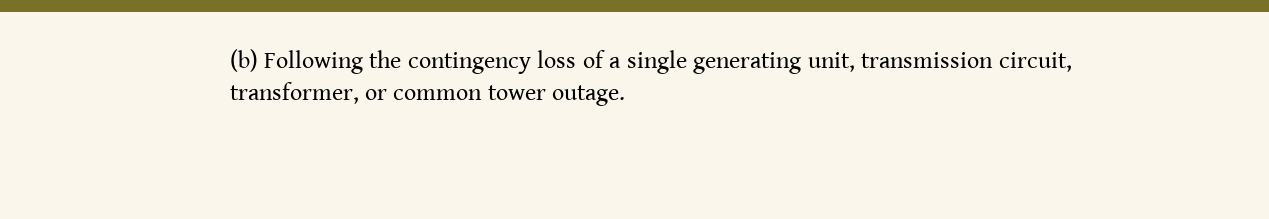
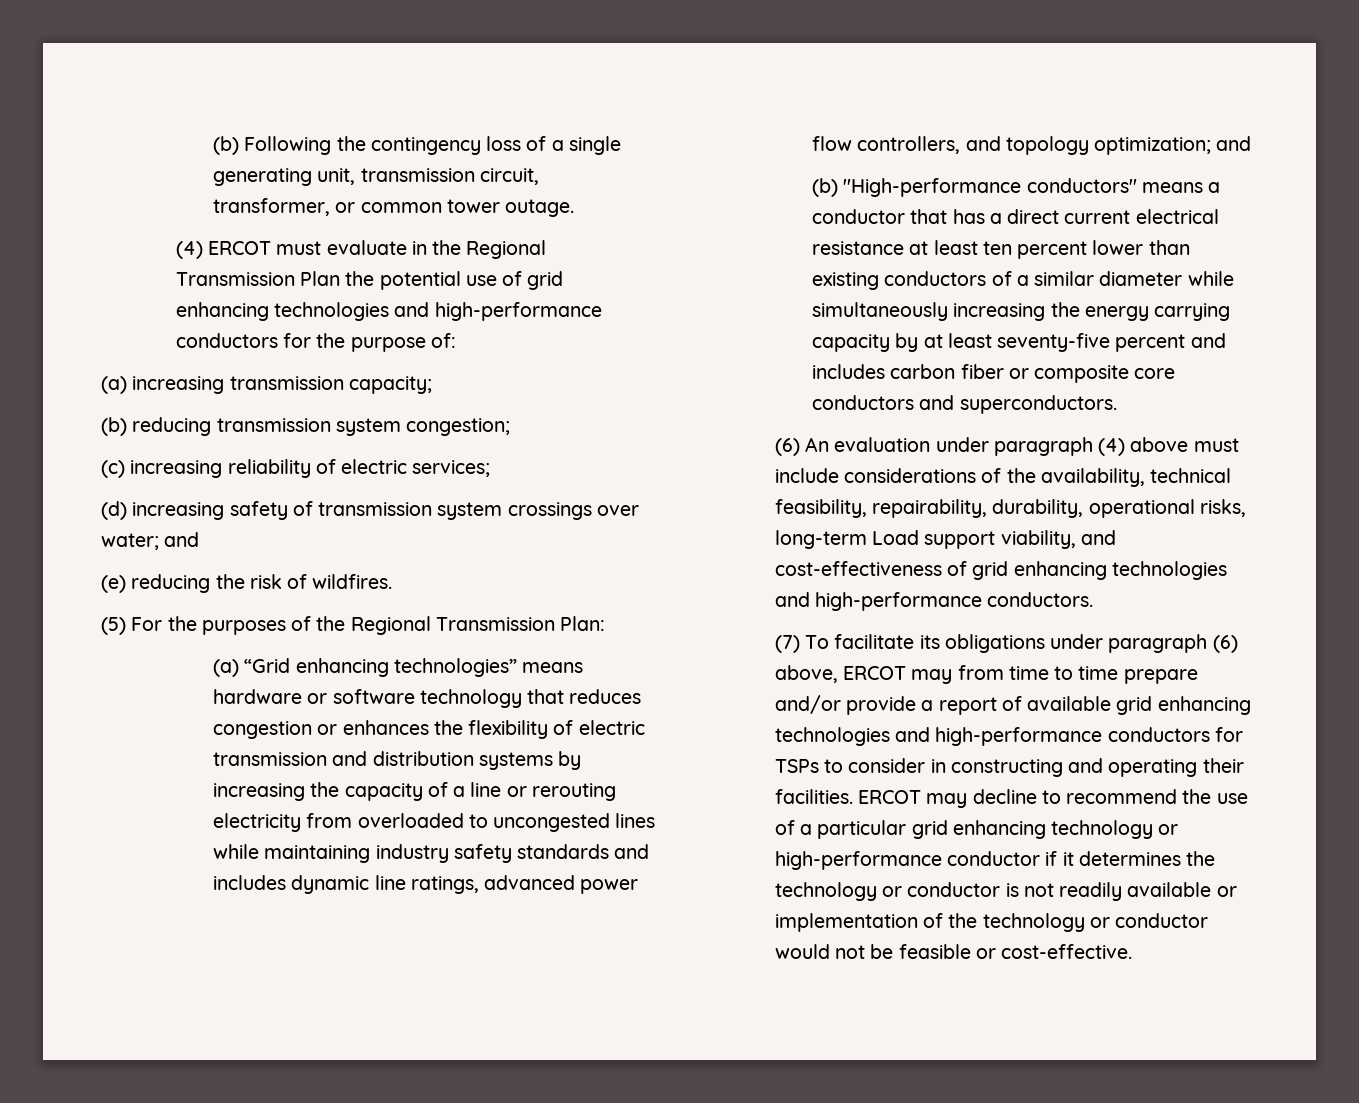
(626, 95) none -> [175,240,547,259] [175,271,564,290] [175,302,602,321] [175,333,456,352] [101,376,432,394] [101,417,511,436] [101,459,491,478] [101,501,639,520] [101,532,200,550] [101,574,393,593] [101,616,606,635] [213,658,584,677] [213,689,642,708] [213,720,645,739] [213,751,582,770] [213,782,616,801] [213,813,656,832] [213,844,650,863] [213,875,639,894] [812,136,1252,155] [812,178,1221,197] [812,209,1219,224] [812,240,1190,259] [812,271,1234,290] [812,302,1231,321] [812,333,1226,352] [812,364,1176,383] [812,395,1117,414] [774,437,1239,456] [774,468,1232,487] [774,499,1246,518] [774,530,1116,549] [774,561,1227,580] [774,592,1094,611] [774,634,1238,653] [774,665,1198,684] [774,695,1251,715] [774,727,1243,746] [774,758,1244,777] [774,789,1248,808] [774,820,1179,839] [774,851,1216,870] [774,882,1237,901] [774,913,1209,932] [774,944,1133,959] // (4) ERCOT must evaluate in the Regional Transmission Plan the potential use of grid enhancing technologies and high-performance conductors for the purpose of: // (a) increasing transmission capacity; // (b) reducing transmission system congestion; // (c) increasing reliability of electric services; // (d) increasing safety of transmission system crossings over water; and // (e) reducing the risk of wildfires. // (5) For the purposes of the Regional Transmission Plan: // (a) “Grid enhancing technologies” means hardware or software technology that reduces congestion or enhances the flexibility of electric transmission and distribution systems by increasing the capacity of a line or rerouting electricity from overloaded to uncongested lines while maintaining industry safety standards and includes dynamic line ratings, advanced power flow controllers, and topology optimization; and // (b) "High-performance conductors" means a conductor that has a direct current electrical resistance at least ten percent lower than existing conductors of a similar diameter while simultaneously increasing the energy carrying capacity by at least seventy-five percent and includes carbon fiber or composite core conductors and superconductors. // (6) An evaluation under paragraph (4) above must include considerations of the availability, technical feasibility, repairability, durability, operational risks, long-term Load support viability, and cost-effectiveness of grid enhancing technologies and high-performance conductors. // (7) To facilitate its obligations under paragraph (6) above, ERCOT may from time to time prepare and/or provide a report of available grid enhancing technologies and high-performance conductors for TSPs to consider in constructing and operating their facilities. ERCOT may decline to recommend the use of a particular grid enhancing technology or high-performance conductor if it determines the technology or conductor is not readily available or implementation of the technology or conductor would not be feasible or cost-effective.

